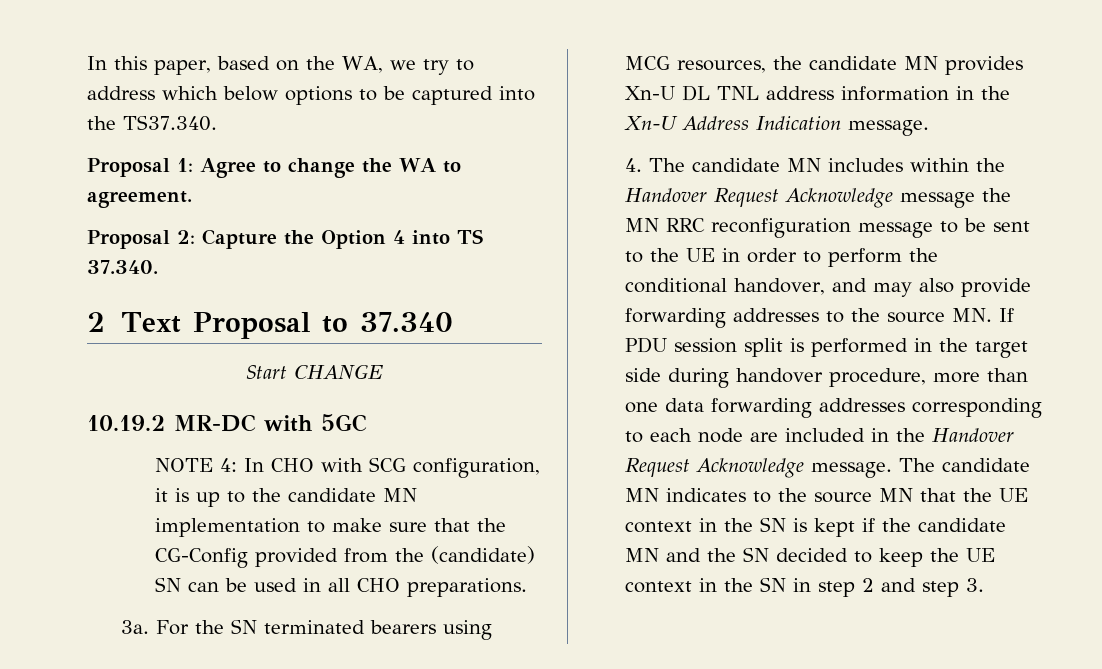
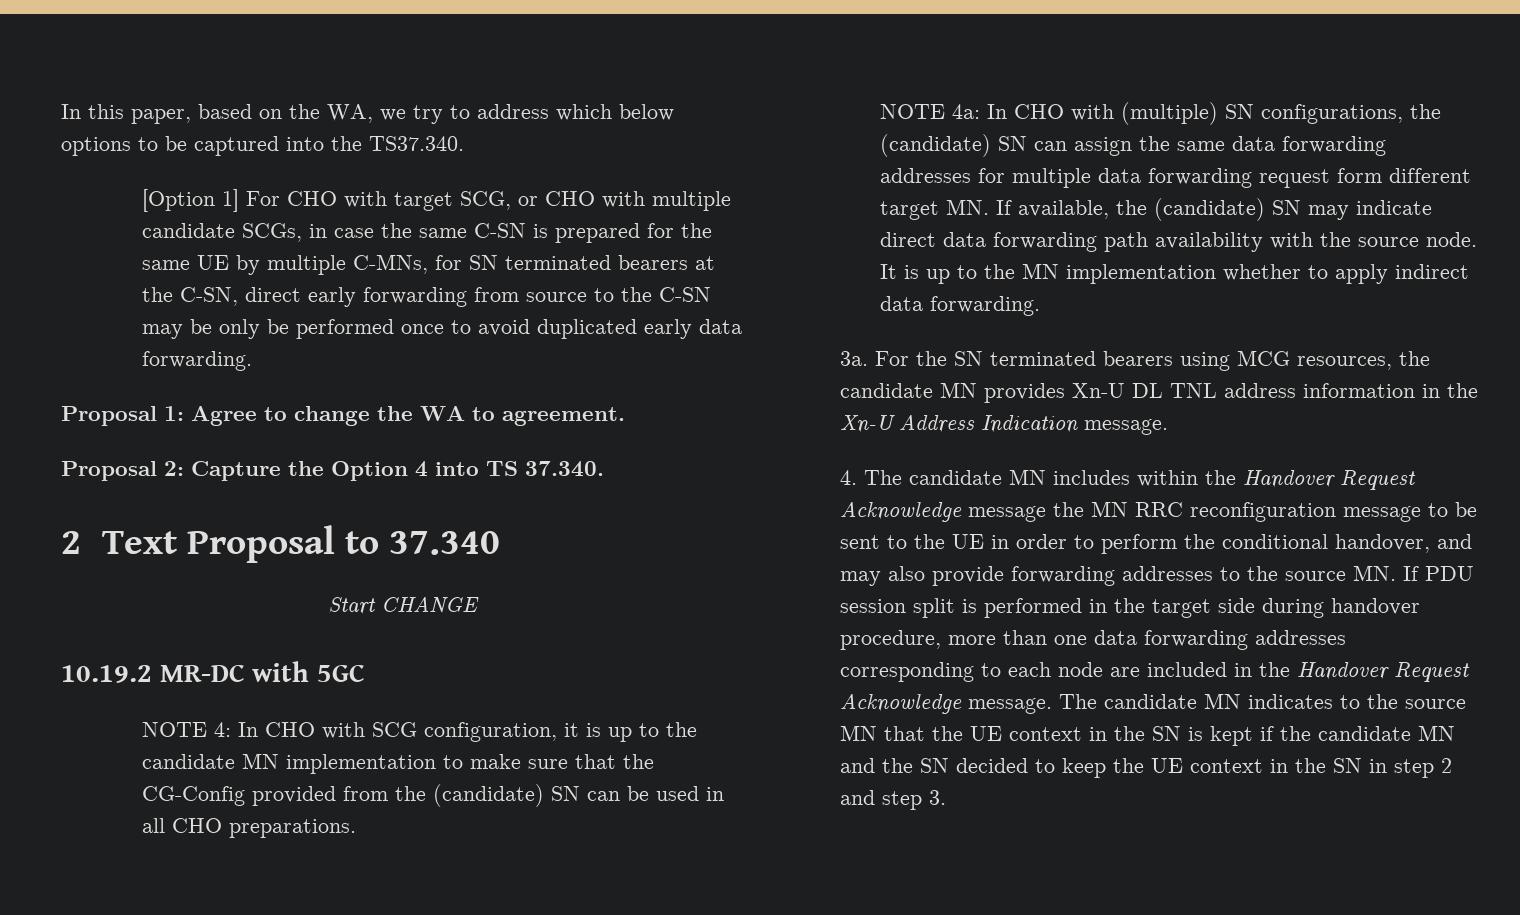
(217, 123) none -> [142,189,732,212] [142,223,713,243] [142,254,716,275] [142,287,712,307] [142,319,743,339] [142,351,253,371] // [Option 1] For CHO with target SCG, or CHO with multiple candidate SCGs, in case the same C-SN is prepared for the same UE by multiple C-MNs, for SN terminated bearers at the C-SN, direct early forwarding from source to the C-SN may be only be performed once to avoid duplicated early data forwarding.
(528, 587) none -> [880,102,1442,125] [880,134,1387,157] [880,168,1472,188] [880,198,1433,221] [880,232,1478,252] [880,263,1470,284] [880,296,1041,316] // NOTE 4a: In CHO with (multiple) SN configurations, the (candidate) SN can assign the same data forwarding addresses for multiple data forwarding request form different target MN. If available, the (candidate) SN may indicate direct data forwarding path availability with the source node. It is up to the MN implementation whether to apply indirect data forwarding.

